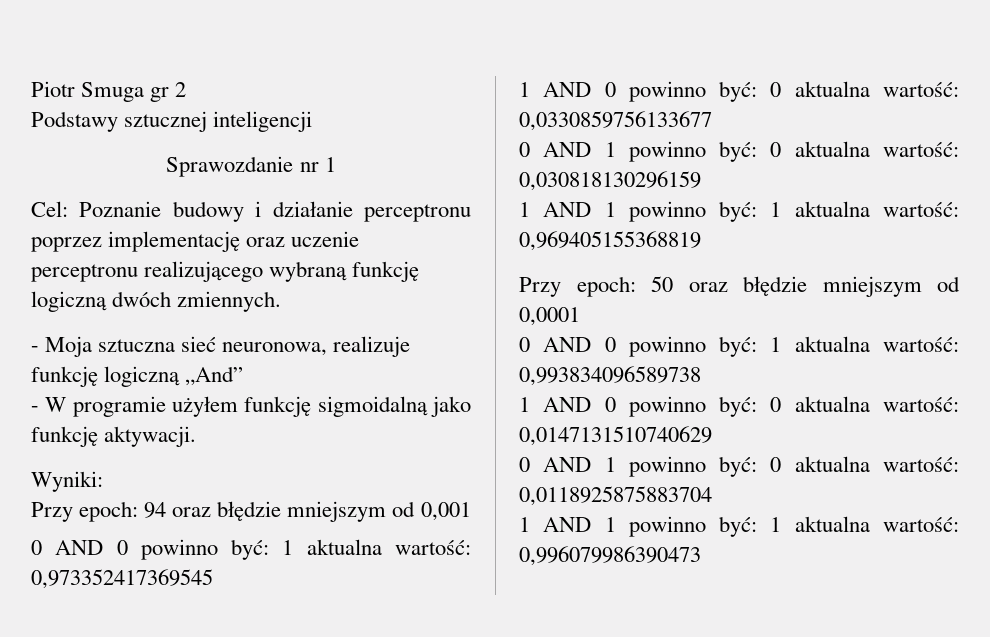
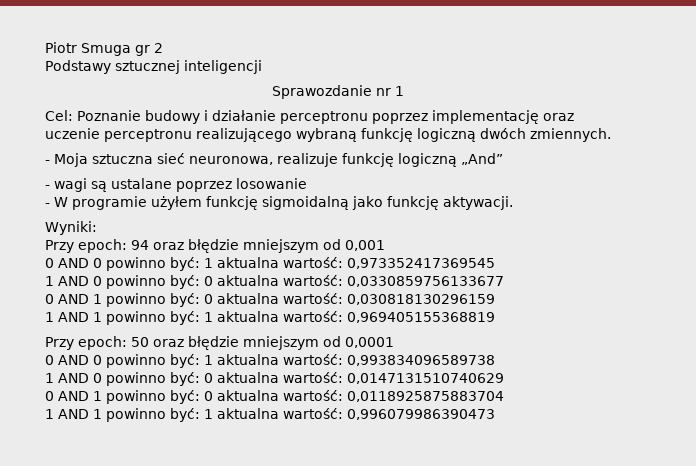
(244, 376) none -> [45,178,307,192] // - wagi są ustalane poprzez losowanie

